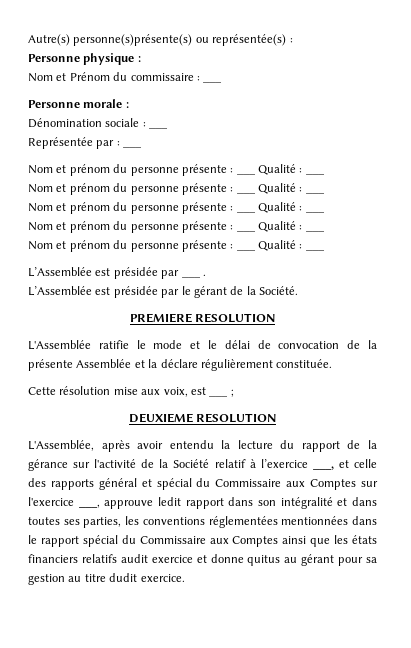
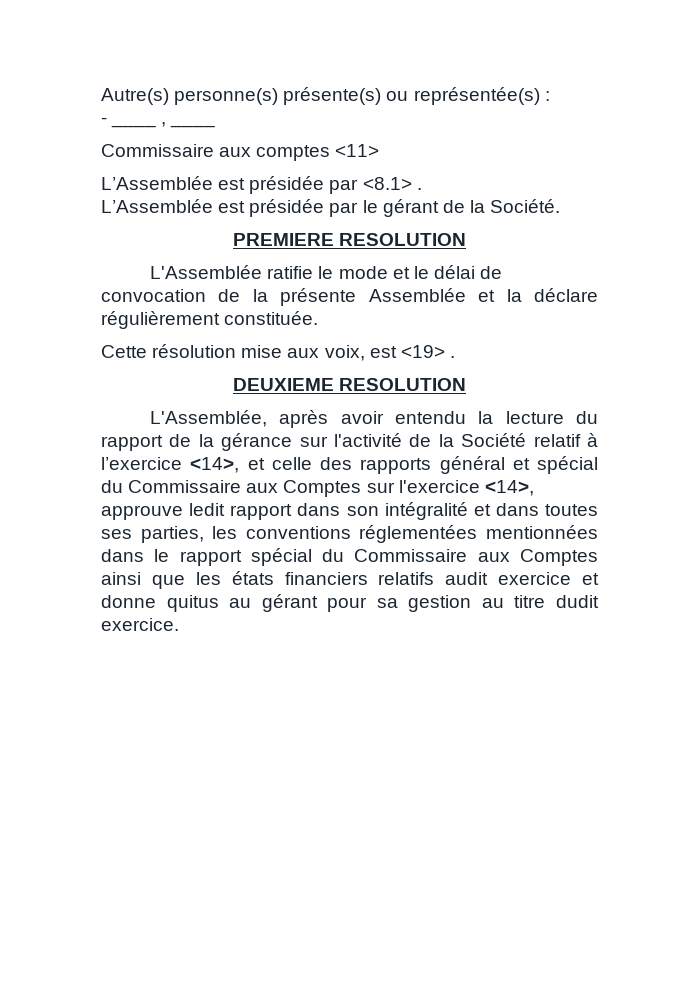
[73,34,193,46] personne(s)présente(s) -> [174,87,382,105] personne(s) présente(s)
[28,53,141,65] [28,72,200,82] [203,81,223,83] [28,99,129,108] [28,118,146,128] [149,127,169,129] [28,137,120,149] [123,146,143,148] [28,164,234,176] [236,164,303,175] [305,173,325,175] [28,183,234,195] [236,183,303,194] [305,192,325,194] [28,202,234,214] [236,202,303,213] [305,211,325,213] [28,221,234,233] [236,221,303,232] [305,230,325,232] [28,240,234,252] [236,240,303,251] [305,249,325,251] [28,267,201,279] Personne physique : // Nom et Prénom du commissaire : ___ // Personne morale : // Dénomination sociale : ___ // Représentée par : ___ // Nom et prénom du personne présente : ___ Qualité : ___ // Nom et prénom du personne présente : ___ Qualité : ___ // Nom et prénom du personne présente : ___ Qualité : ___ // Nom et prénom du personne présente : ___ Qualité : ___ // Nom et prénom du personne présente : ___ Qualité : ___ // L’Assemblée est présidée par ___ -> [101,117,107,124] [111,122,216,128] [101,144,380,161] [101,176,412,194] - ____ , ____ // Commissaire aux comptes <11> // L’Assemblée est présidée par <8.1>
[209,389,234,397] ___ ; -> [400,345,455,358] <19> .
[312,466,334,470] ___, -> [190,457,240,473] <14>,
[78,504,100,508] ___, -> [484,480,534,496] <14>,

